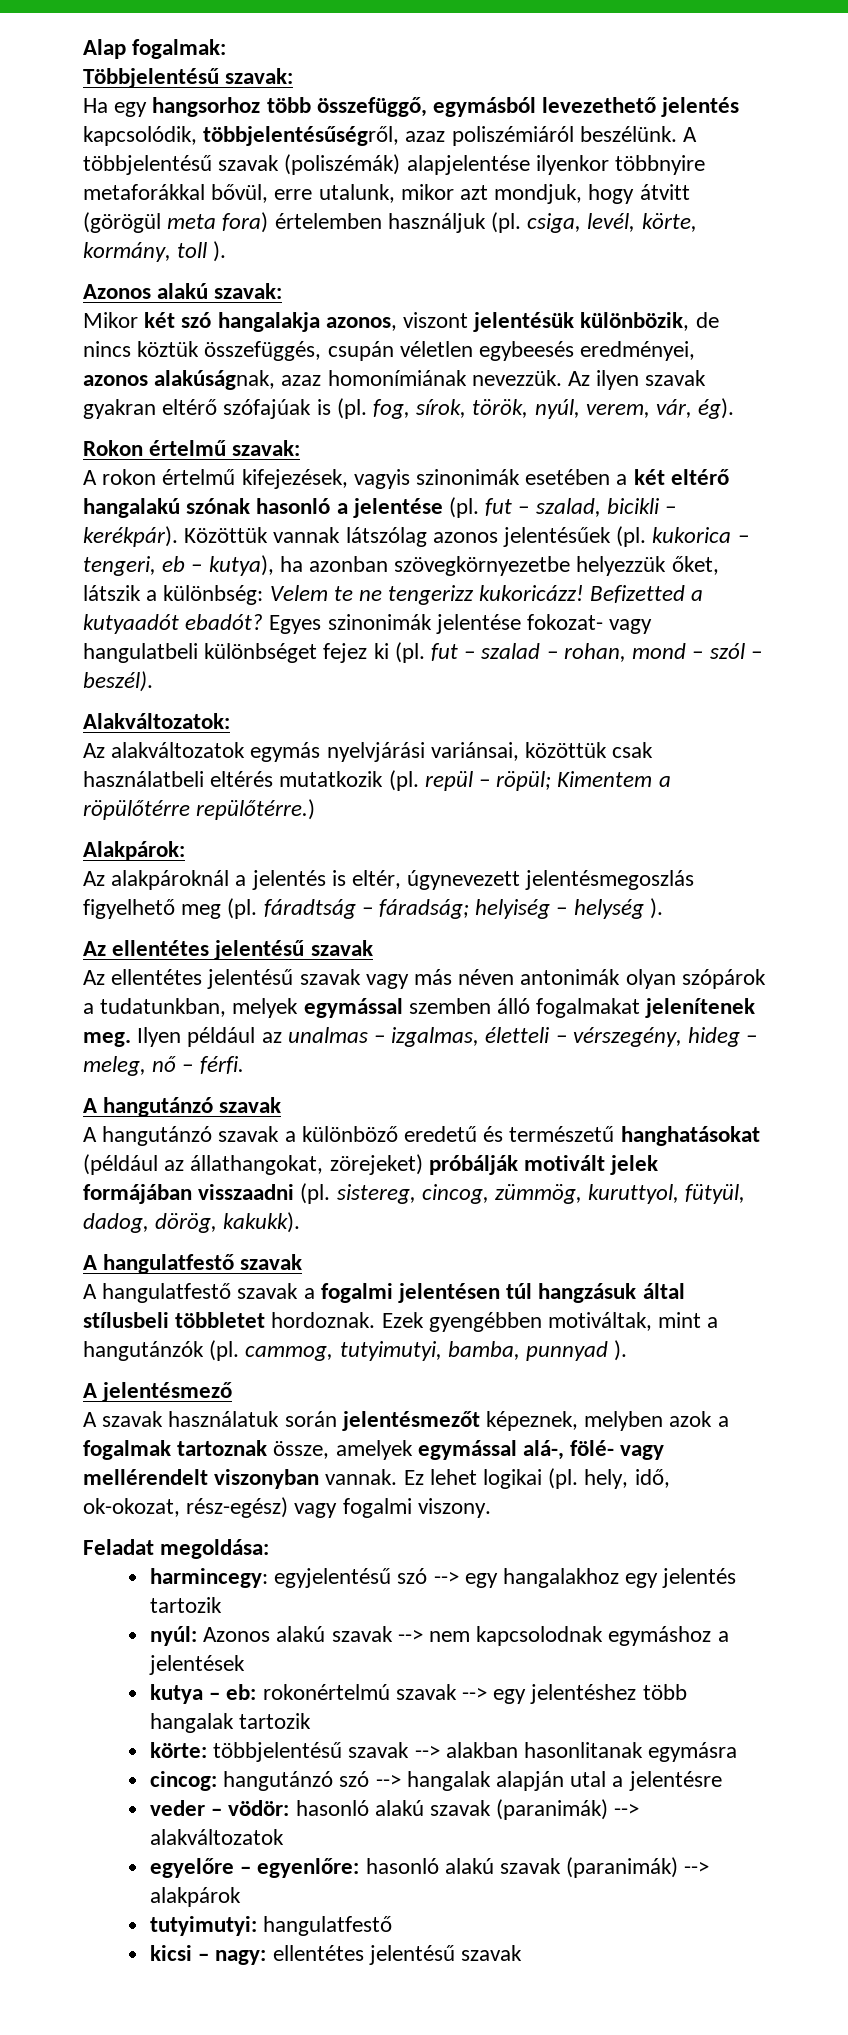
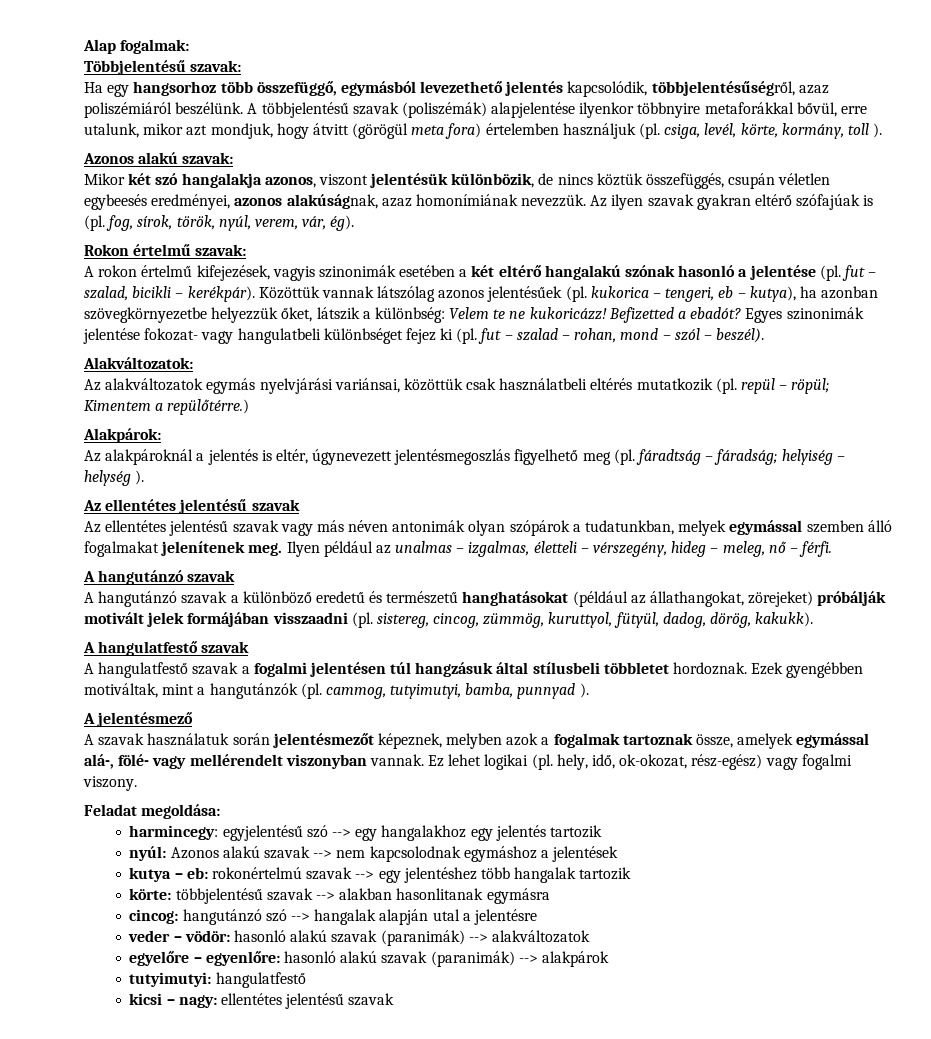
[388,585,475,605] tengerizz -> (526, 315) none
[83,614,179,634] kutyaadót -> (687, 315) none
[83,800,190,820] röpülőtérre -> (164, 407) none

